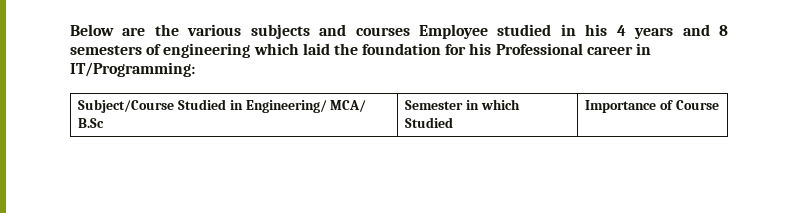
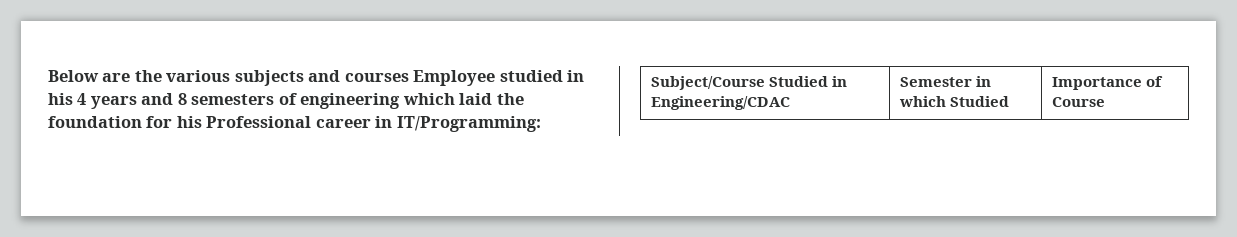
[245,100,367,113] [78,118,105,128] Engineering/ MCA/ B.Sc -> [650,96,790,110] Engineering/CDAC

